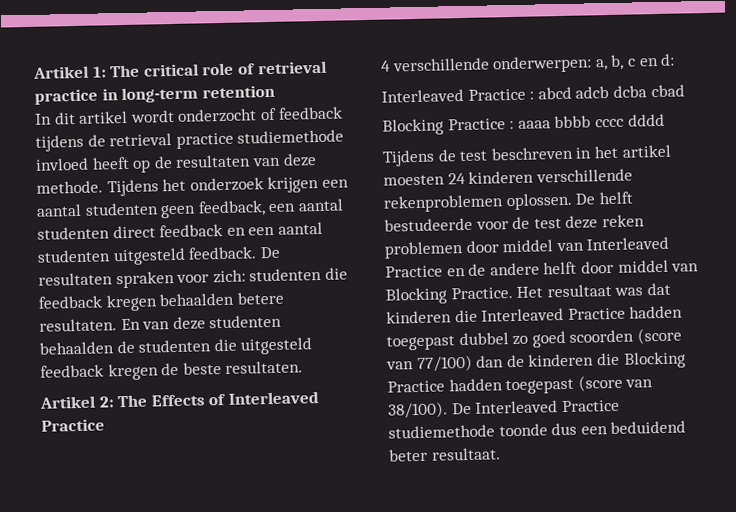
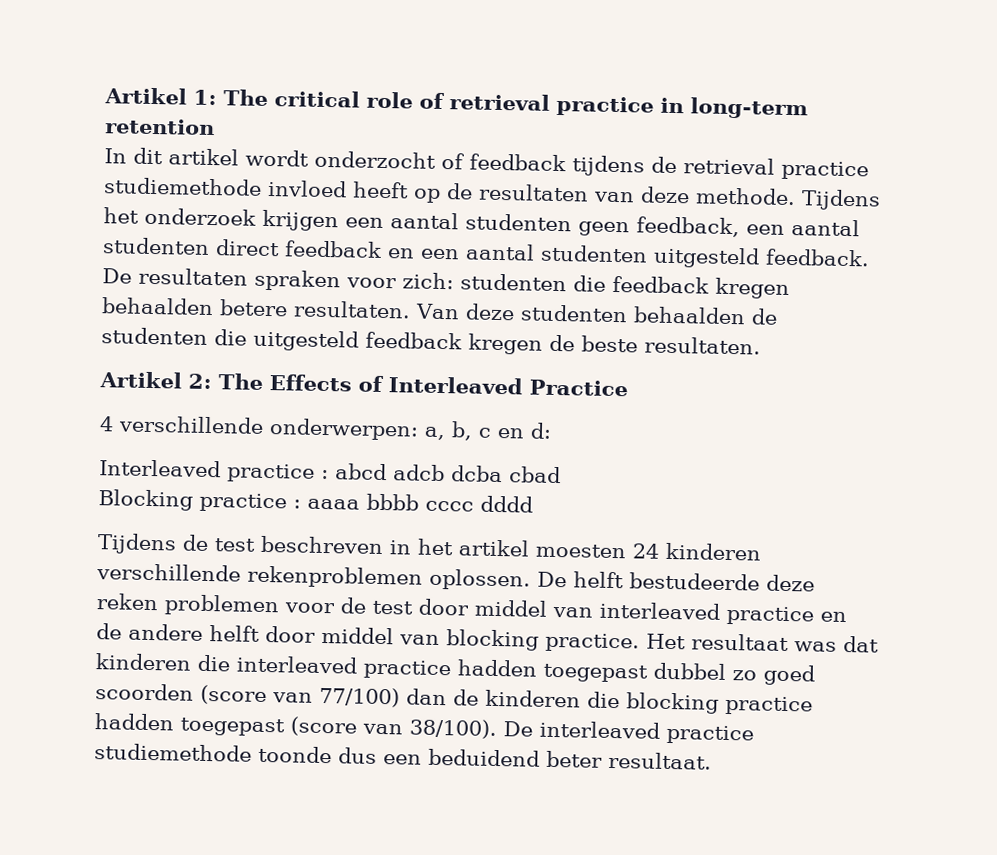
[120,318,171,331] En van -> [415,303,460,320] Van
[467,88,526,101] Practice -> [227,463,315,483] practice
[447,118,506,131] Practice -> [199,492,287,513] practice
[475,214,645,230] [384,236,670,259] [385,265,443,278] voor de test deze reken problemen door middel van Interleaved Practice -> [766,574,815,592] [96,593,814,626] deze reken problemen voor de test door middel van interleaved practice
[385,287,513,305] Blocking Practice. -> [446,629,640,653] blocking practice.
[481,307,626,322] Interleaved Practice -> [236,655,451,680] interleaved practice
[623,351,686,369] [387,380,445,393] Blocking Practice -> [626,692,813,716] blocking practice
[475,399,620,414] Interleaved Practice -> [539,720,754,745] interleaved practice

